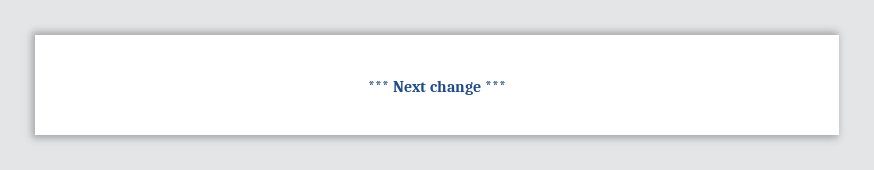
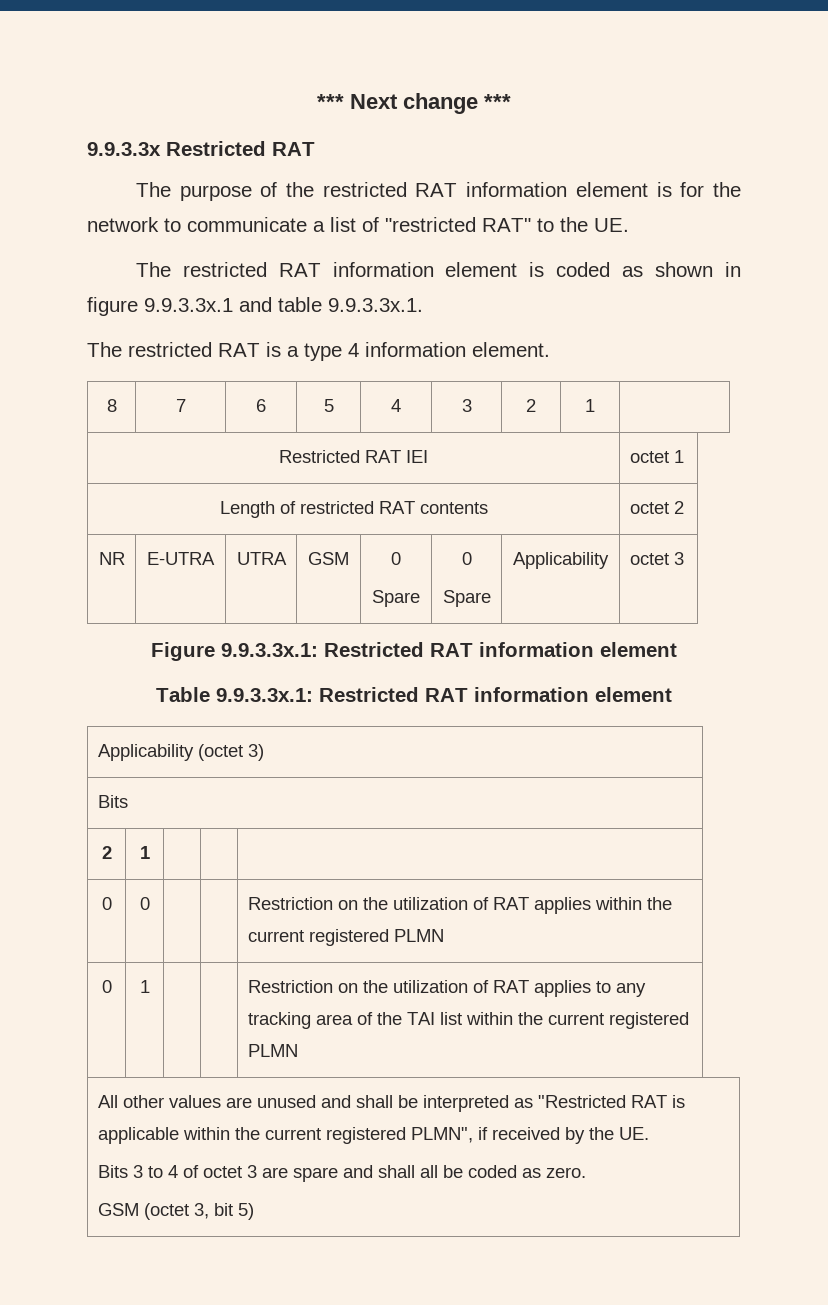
(507, 86) none -> [87,141,315,156] [135,182,742,201] [87,217,629,232] [135,262,741,277] [87,297,423,316] [87,342,550,361] [106,399,117,412] [175,399,186,412] [256,399,266,412] [323,399,334,412] [391,399,401,412] [461,399,472,412] [526,399,536,412] [585,399,595,412] [279,450,428,463] [629,450,684,463] [219,501,488,518] [629,501,684,514] [98,552,125,565] [147,552,215,565] [236,552,287,565] [308,552,349,565] [391,552,401,565] [372,590,420,607] [461,552,472,565] [442,590,491,607] [513,552,609,569] [629,552,684,565] [151,642,677,661] [156,687,672,702] [97,744,264,761] [97,795,128,808] [101,846,112,859] [139,846,150,859] [101,897,112,910] [139,897,150,910] [247,897,672,914] [247,929,444,946] [101,980,112,993] [139,980,150,993] [247,980,646,997] [247,1012,689,1029] [247,1044,298,1057] [97,1095,685,1112] [97,1127,649,1144] [97,1165,586,1182] [97,1203,254,1220] // 9.9.3.3x Restricted RAT // The purpose of the restricted RAT information element is for the network to communicate a list of "restricted RAT" to the UE. // The restricted RAT information element is coded as shown in figure 9.9.3.3x.1 and table 9.9.3.3x.1. // The restricted RAT is a type 4 information element. // 8 | 7 | 6 | 5 | 4 | 3 | 2 | 1 | // Restricted RAT IEI | octet 1 // Length of restricted RAT contents | octet 2 // NR | E-UTRA | UTRA | GSM | 0 // Spare | 0 // Spare | Applicability | octet 3 // Figure 9.9.3.3x.1: Restricted RAT information element // Table 9.9.3.3x.1: Restricted RAT information element // Applicability (octet 3) // Bits // 2 | 1 | | | // 0 | 0 | | | Restriction on the utilization of RAT applies within the current registered PLMN // 0 | 1 | | | Restriction on the utilization of RAT applies to any tracking area of the TAI list within the current registered PLMN // All other values are unused and shall be interpreted as "Restricted RAT is applicable within the current registered PLMN", if received by the UE. // Bits 3 to 4 of octet 3 are spare and shall all be coded as zero. // GSM (octet 3, bit 5)

